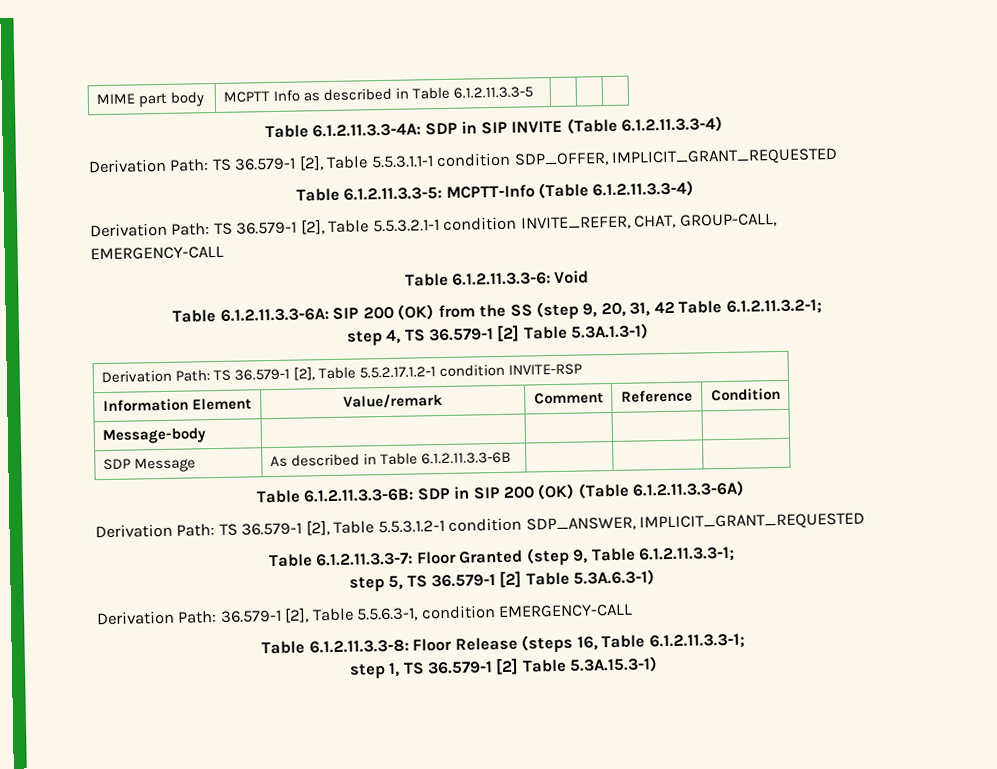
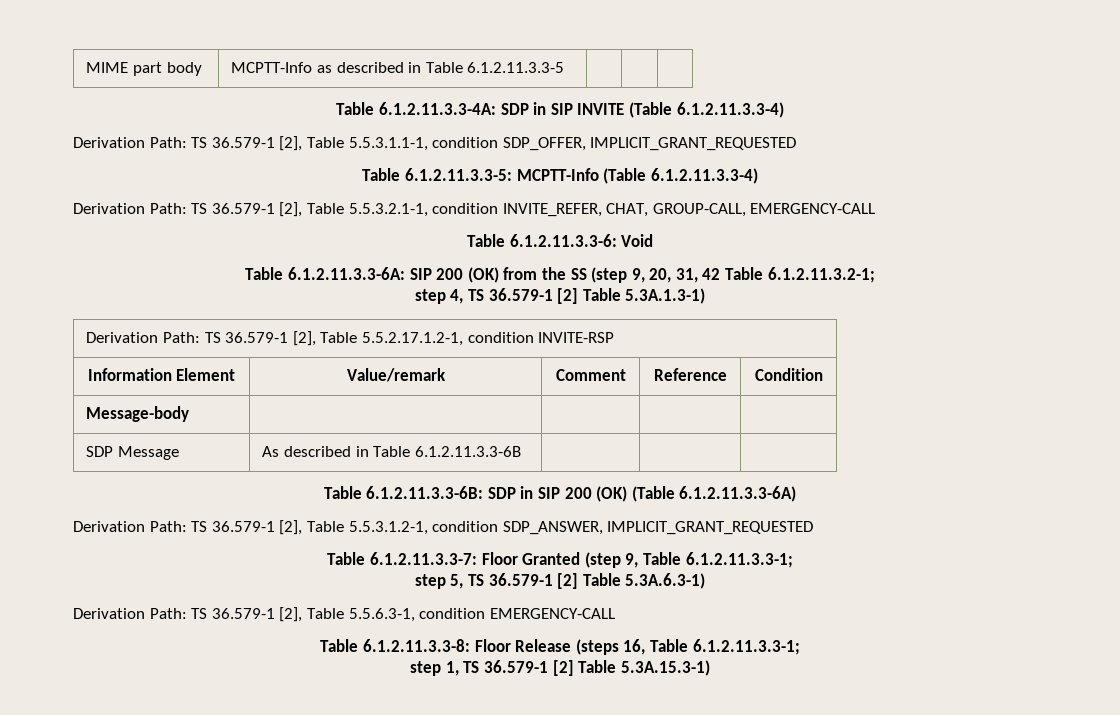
[222,89,300,103] MCPTT Info -> [231,62,313,73] MCPTT-Info
[370,155,434,169] 5.5.3.1.1-1 -> [348,137,428,151] 5.5.3.1.1-1,
[372,219,440,233] 5.5.3.2.1-1 -> [348,203,428,217] 5.5.3.2.1-1,
[359,366,437,379] 5.5.2.17.1.2-1 -> [361,332,463,346] 5.5.2.17.1.2-1,
[377,519,445,534] 5.5.3.1.2-1 -> [348,521,428,535] 5.5.3.1.2-1,
(218, 617) none -> [191,608,208,619] TS

